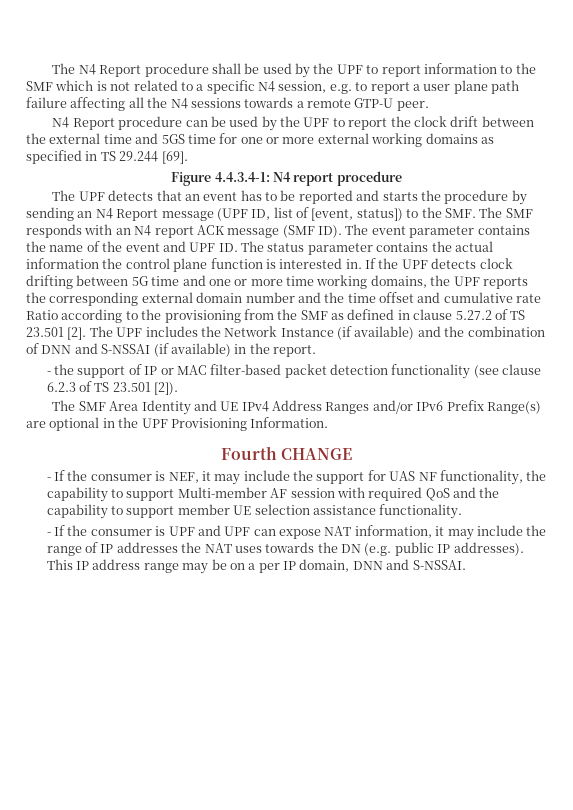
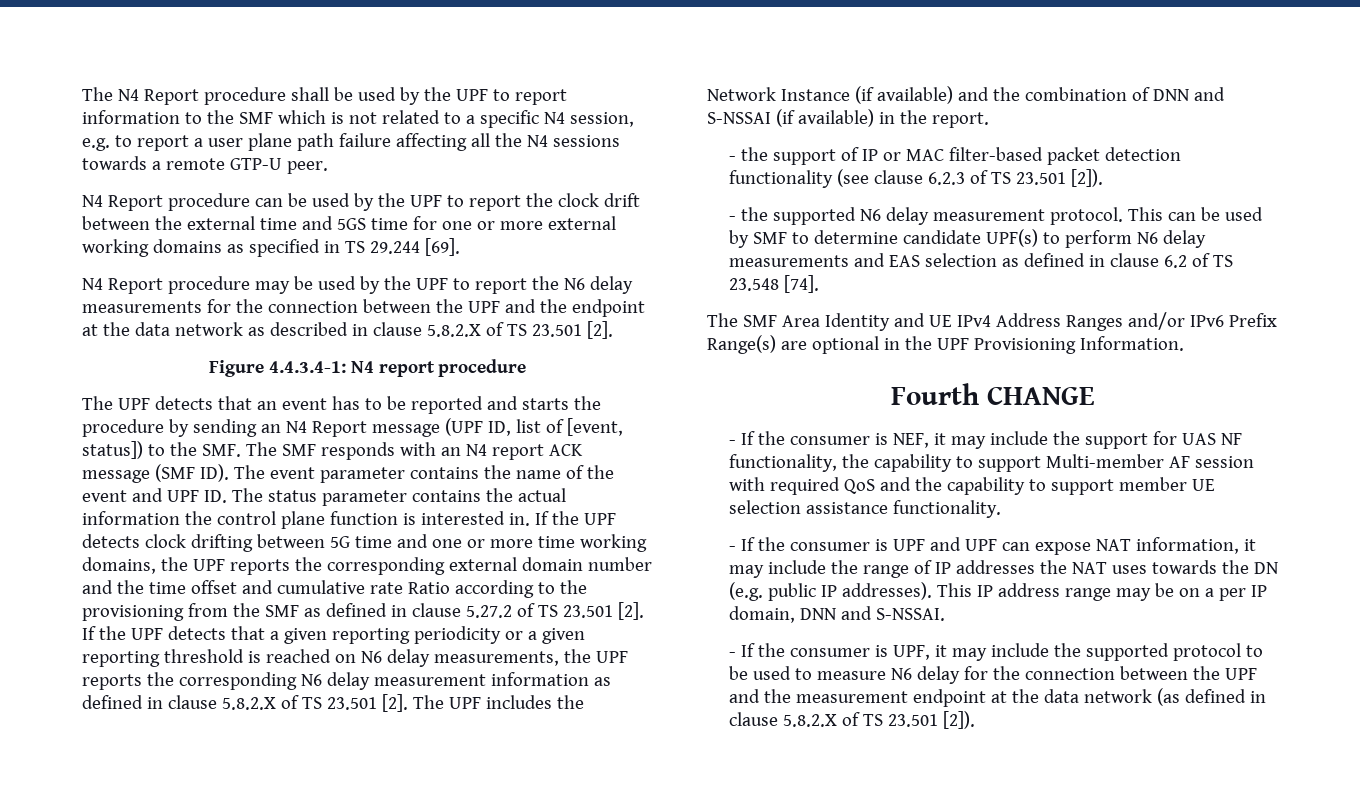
(188, 157) none -> [82,276,633,294] [82,299,645,317] [82,321,613,339] // N4 Report procedure may be used by the UPF to report the N6 delay measurements for the connection between the UPF and the endpoint at the data network as described in clause 5.8.2.X of TS 23.501 [2].
(87, 333) none -> [82,626,585,644] [82,649,628,667] [82,672,611,690] [82,694,408,712] If the UPF detects that a given reporting periodicity or a given reporting threshold is reached on N6 delay measurements, the UPF reports the corresponding N6 delay measurement information as defined in clause 5.8.2.X of TS 23.501 [2].
(179, 388) none -> [728,207,1263,225] [728,229,1206,248] [728,253,1233,268] [728,275,819,293] // - the supported N6 delay measurement protocol. This can be used by SMF to determine candidate UPF(s) to perform N6 delay measurements and EAS selection as defined in clause 6.2 of TS 23.548 [74].
(466, 565) none -> [728,643,1263,661] [728,666,1257,684] [728,688,1266,707] [728,711,975,729] // - If the consumer is UPF, it may include the supported protocol to be used to measure N6 delay for the connection between the UPF and the measurement endpoint at the data network (as defined in clause 5.8.2.X of TS 23.501 [2]).

